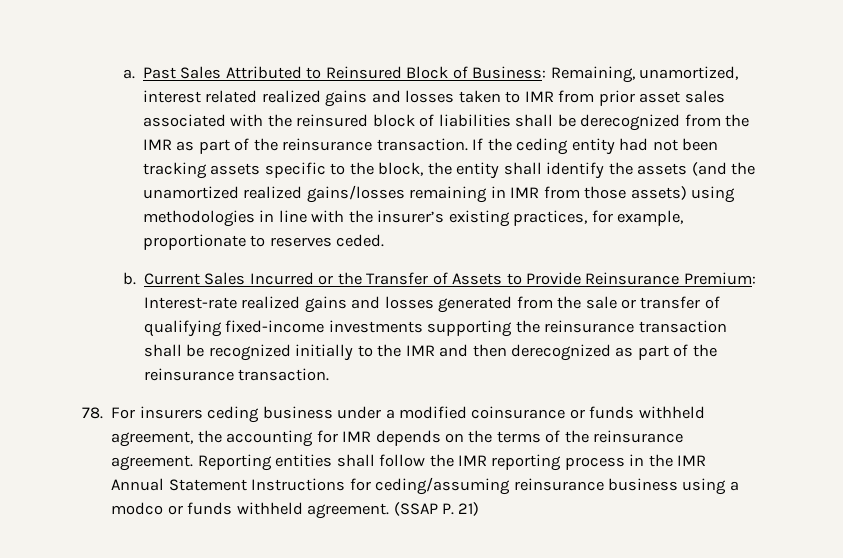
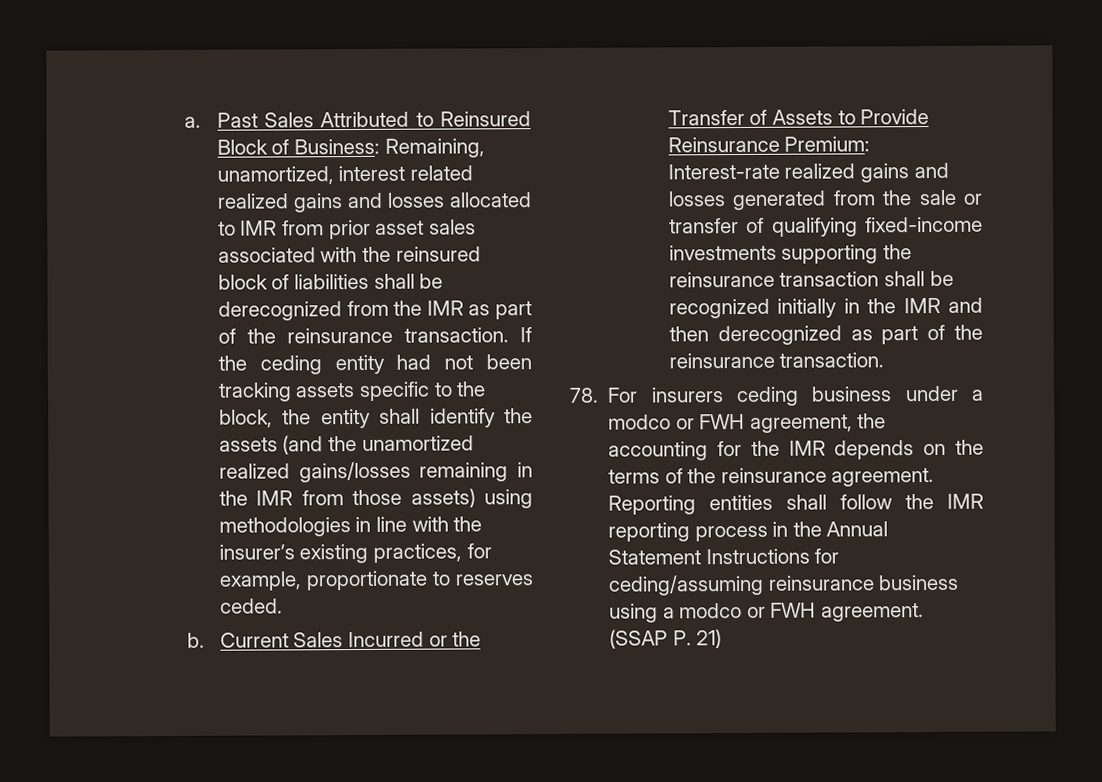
[458,90,501,103] taken -> [449,192,532,208] allocated
(506, 192) none -> [218,490,248,506] the
[357,345,373,357] to -> [843,298,860,314] in
[398,406,705,419] modified coinsurance or funds withheld -> [608,413,746,430] modco or FWH
(338, 436) none -> [750,440,780,456] the
[677,455,707,466] IMR -> (822, 529) none
[187,502,303,515] funds withheld -> [770,602,817,618] FWH

